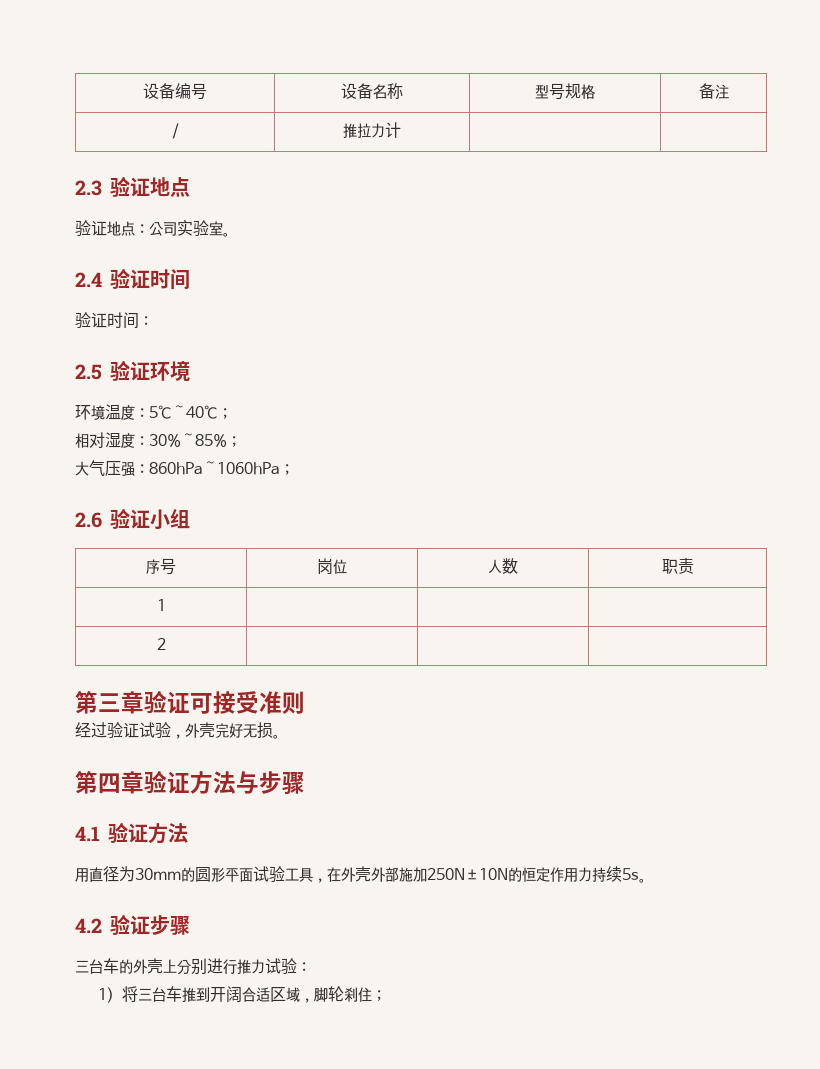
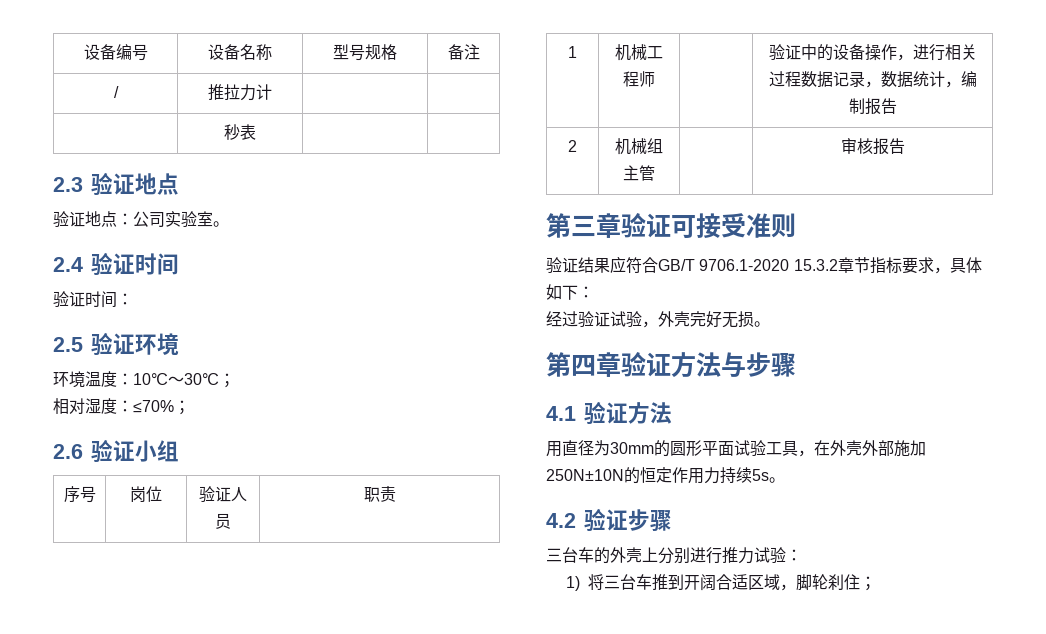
(401, 130) none -> [223,124,256,140] // | 秒表 | |
[149,405,218,419] 5℃～40℃ -> [133,373,219,385] 10℃～30℃
[149,433,241,447] [75,460,280,476] 30%～85%； // 大气压强：860hPa～1060hPa -> [133,400,174,413] ≤70%
[488,558,518,574] 人数 -> [198,486,247,502] [214,513,231,529] 验证人员
[156,638,166,650] | | // 2 | | | -> [615,44,663,61] [623,71,655,87] [768,44,977,61] [768,71,977,88] [848,98,897,115] [568,140,577,152] [615,138,663,155] [623,165,655,181] [840,138,905,155] 机械工程师 | | 验证中的设备操作，进行相关过程数据记录，数据统计，编制报告 // 2 | 机械组主管 | | 审核报告
(305, 702) none -> [546,256,982,274] [546,284,594,300] // 验证结果应符合GB/T 9706.1-2020 15.3.2章节指标要求，具体如下：

